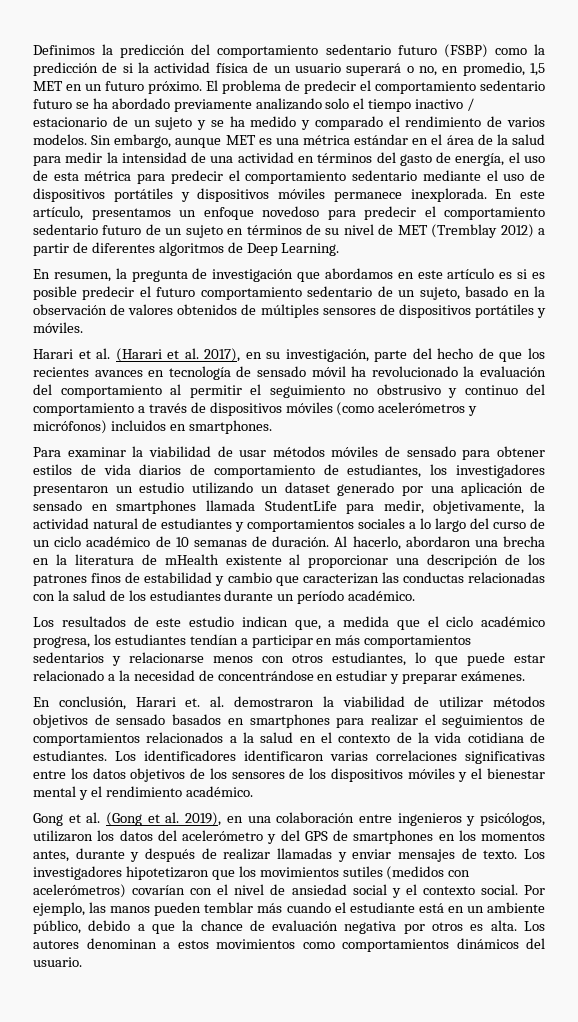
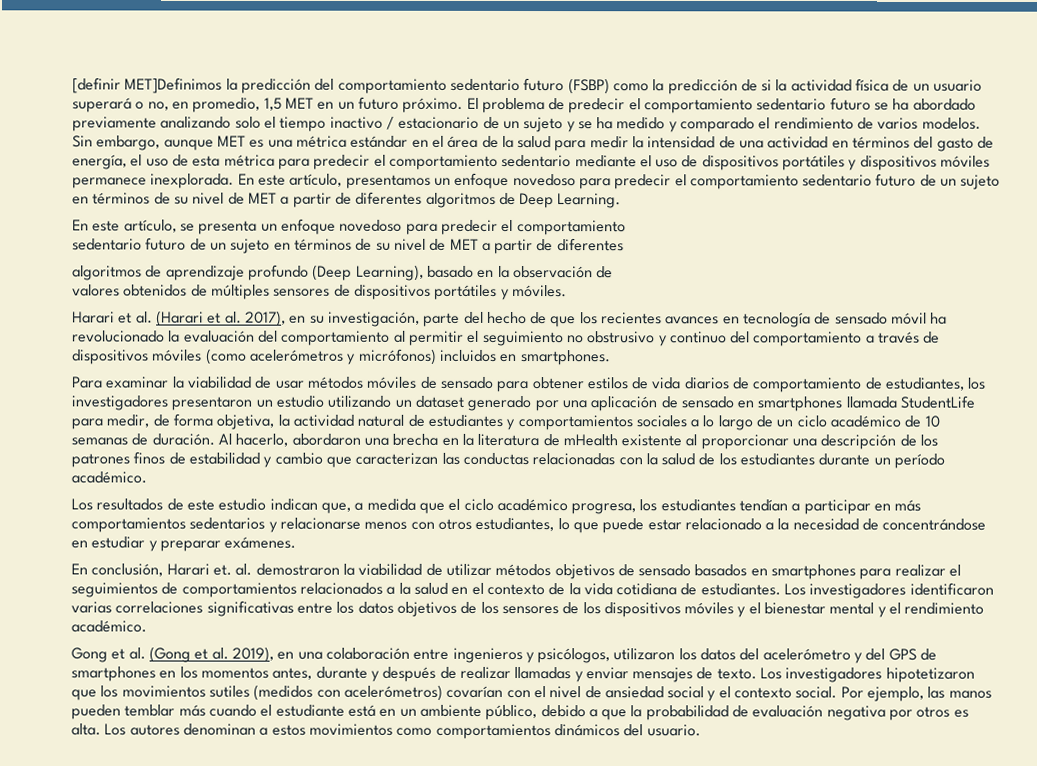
[33,45,95,55] Definimos -> [72,77,223,94] [definir MET]Definimos
[431,224,534,238] (Tremblay 2012) -> (277, 198) none
[53,268,546,282] [33,286,460,300] resumen, la pregunta de investigación que abordamos en este artículo es si es posible predecir el futuro comportamiento sedentario de un sujeto, -> [92,218,626,236] [72,237,624,255] [72,264,424,281] este artículo, se presenta un enfoque novedoso para predecir el comportamiento // sedentario futuro de un sujeto en términos de su nivel de MET a partir de diferentes // algoritmos de aprendizaje profundo (Deep Learning),
(126, 309) none -> (614, 272) //
[433,500,525,514] objetivamente, -> [152,413,275,430] de forma objetiva,
[470,518,526,529] del curso -> (753, 423) none
[144,750,236,761] identificadores -> [809,583,907,599] investigadores
[200,920,243,931] chance -> [645,705,729,721] probabilidad

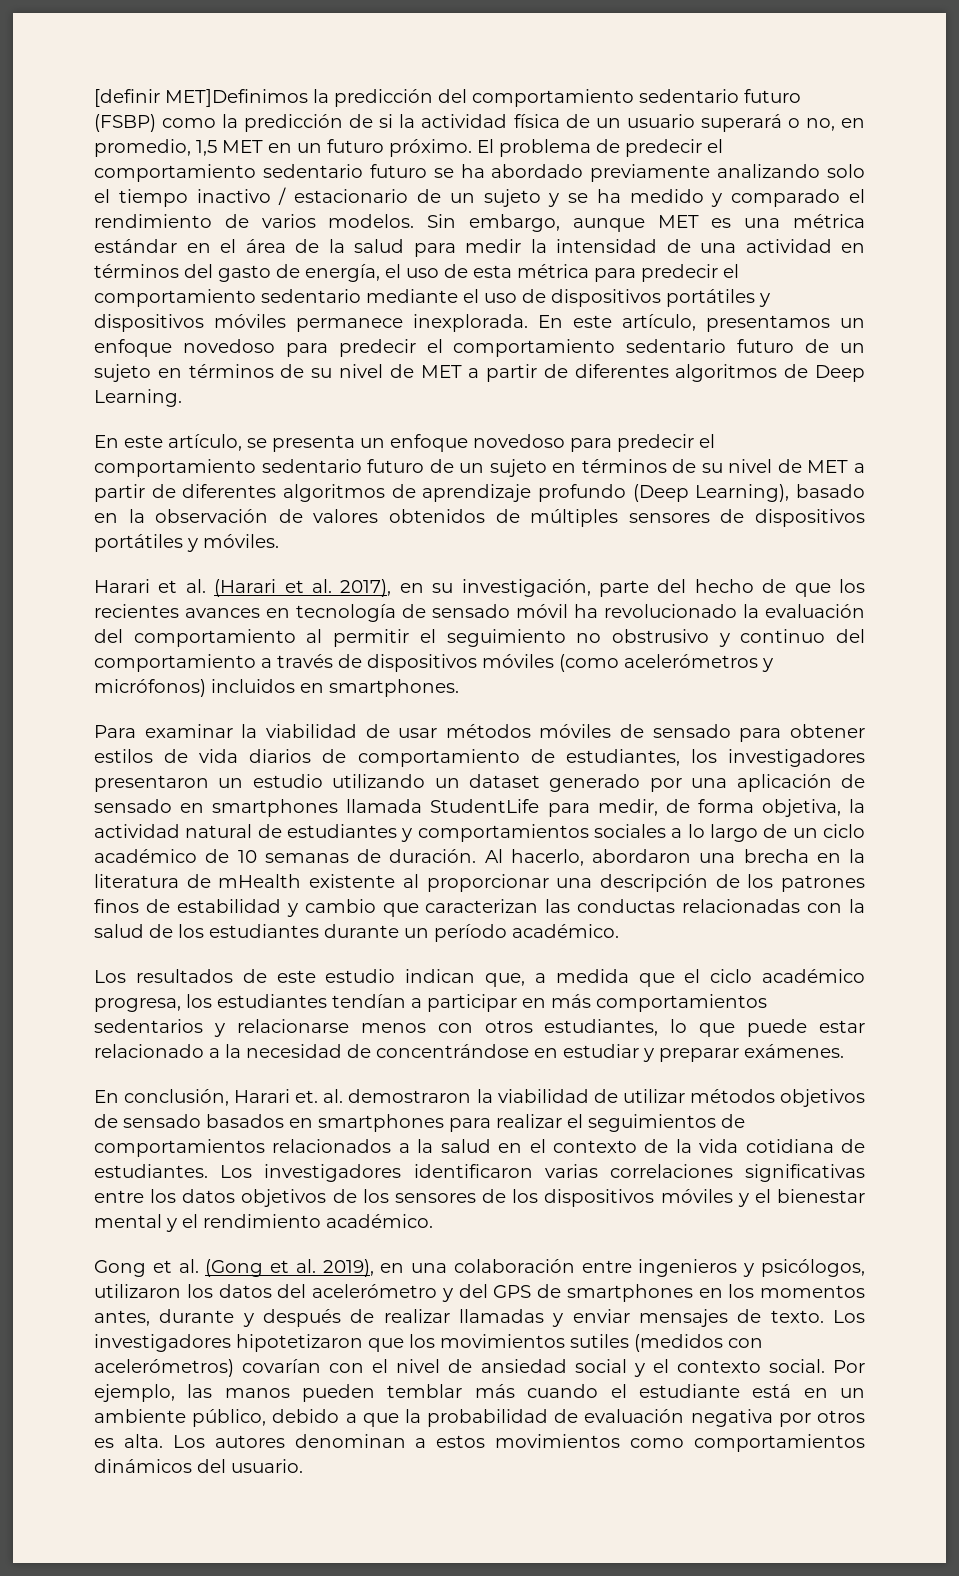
(626, 227) // -> (256, 468) none
(624, 245) // -> (277, 491) none
(614, 272) // -> (303, 516) none

